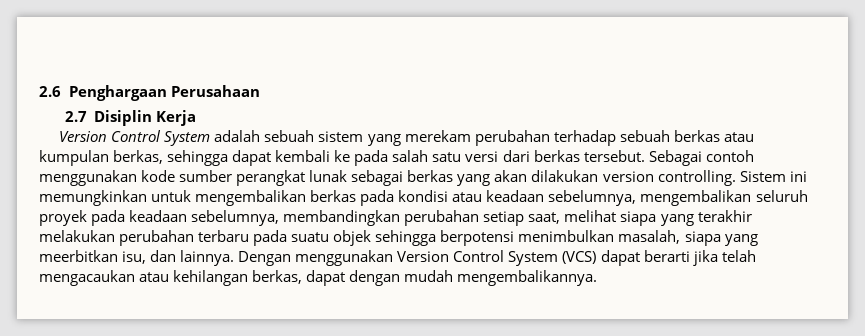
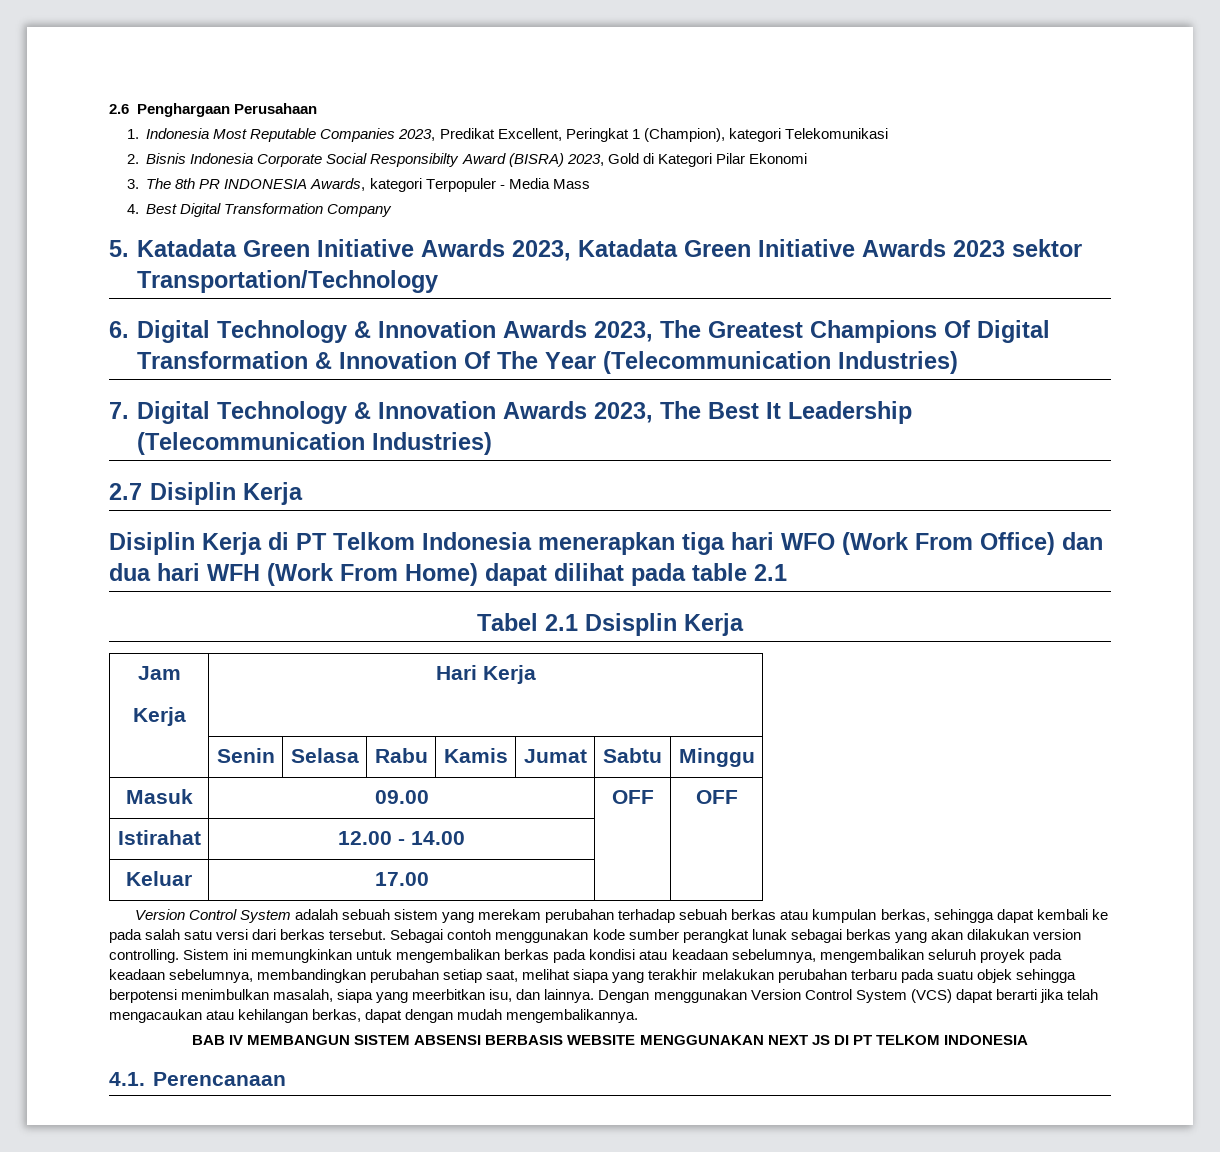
[64,110,197,126] 2.7 Disiplin Kerja -> [126,128,888,142] [126,153,807,167] [126,178,590,192] [126,203,393,217] [109,239,1082,261] [136,270,438,293] [109,320,1050,343] [136,351,958,374] [109,401,912,424] [136,432,492,455] [109,482,303,505] [109,532,1103,555] [109,563,787,586] [477,613,744,636] [137,666,181,680] [132,707,186,726] [435,665,536,684] [216,748,275,763] [290,748,359,763] [374,748,428,763] [443,748,508,763] [523,749,587,763] [603,748,662,763] [678,748,755,767] [125,789,193,804] [374,790,429,804] [611,790,654,804] [695,790,738,804] [117,830,201,845] [338,831,465,845] [126,871,192,886] [374,872,429,886] 1. Indonesia Most Reputable Companies 2023, Predikat Excellent, Peringkat 1 (Champion), kategori Telekomunikasi // 2. Bisnis Indonesia Corporate Social Responsibilty Award (BISRA) 2023, Gold di Kategori Pilar Ekonomi // 3. The 8th PR INDONESIA Awards, kategori Terpopuler - Media Mass // 4. Best Digital Transformation Company // 5. Katadata Green Initiative Awards 2023, Katadata Green Initiative Awards 2023 sektor Transportation/Technology // 6. Digital Technology & Innovation Awards 2023, The Greatest Champions Of Digital Transformation & Innovation Of The Year (Telecommunication Industries) // 7. Digital Technology & Innovation Awards 2023, The Best It Leadership (Telecommunication Industries) // 2.7 Disiplin Kerja // Disiplin Kerja di PT Telkom Indonesia menerapkan tiga hari WFO (Work From Office) dan dua hari WFH (Work From Home) dapat dilihat pada table 2.1 // Tabel 2.1 Dsisplin Kerja // Jam // Kerja | Hari Kerja // | Senin | Selasa | Rabu | Kamis | Jumat | Sabtu | Minggu // Masuk | 09.00 | OFF | OFF // Istirahat | 12.00 - 14.00 | | // Keluar | 17.00 | |
(598, 278) none -> [192,1035,1028,1045] [109,1072,286,1086] // BAB IV MEMBANGUN SISTEM ABSENSI BERBASIS WEBSITE MENGGUNAKAN NEXT JS DI PT TELKOM INDONESIA // 4.1. Perencanaan

